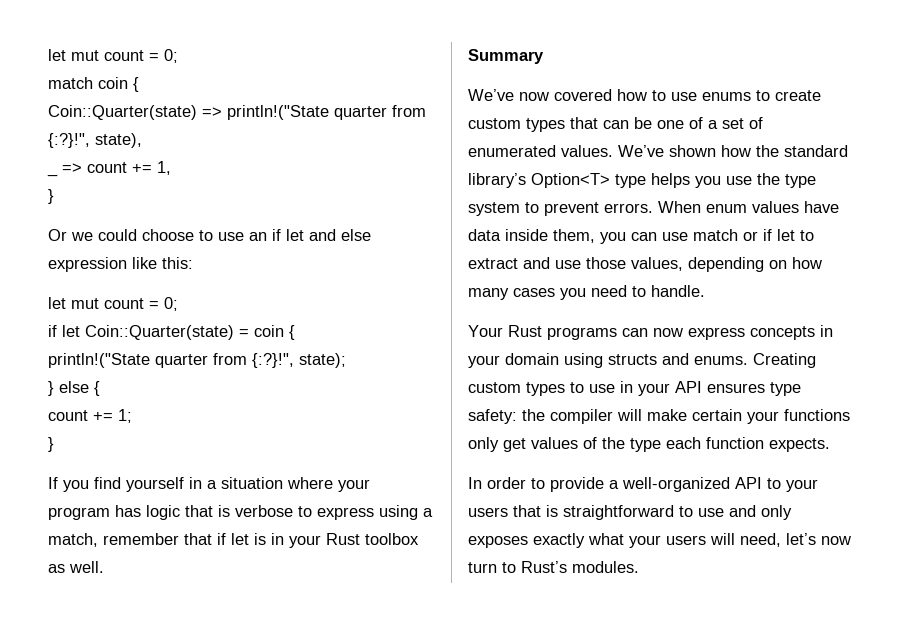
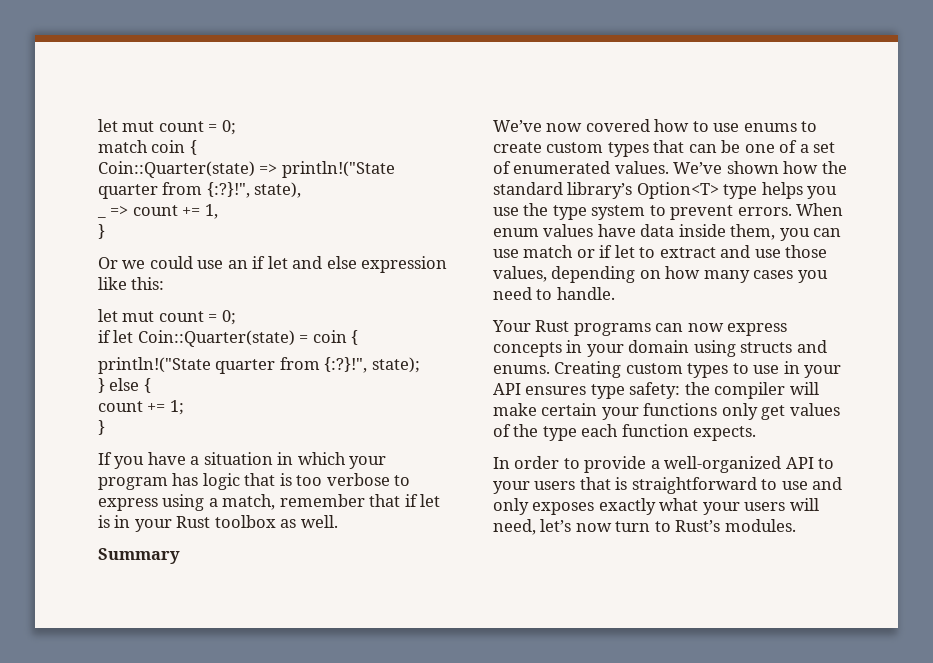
[142,229,213,241] choose to -> (193, 262) none
[94,477,333,492] find yourself in a situation where -> [147,452,346,465] have a situation in which
(230, 511) none -> [296,475,323,486] too

